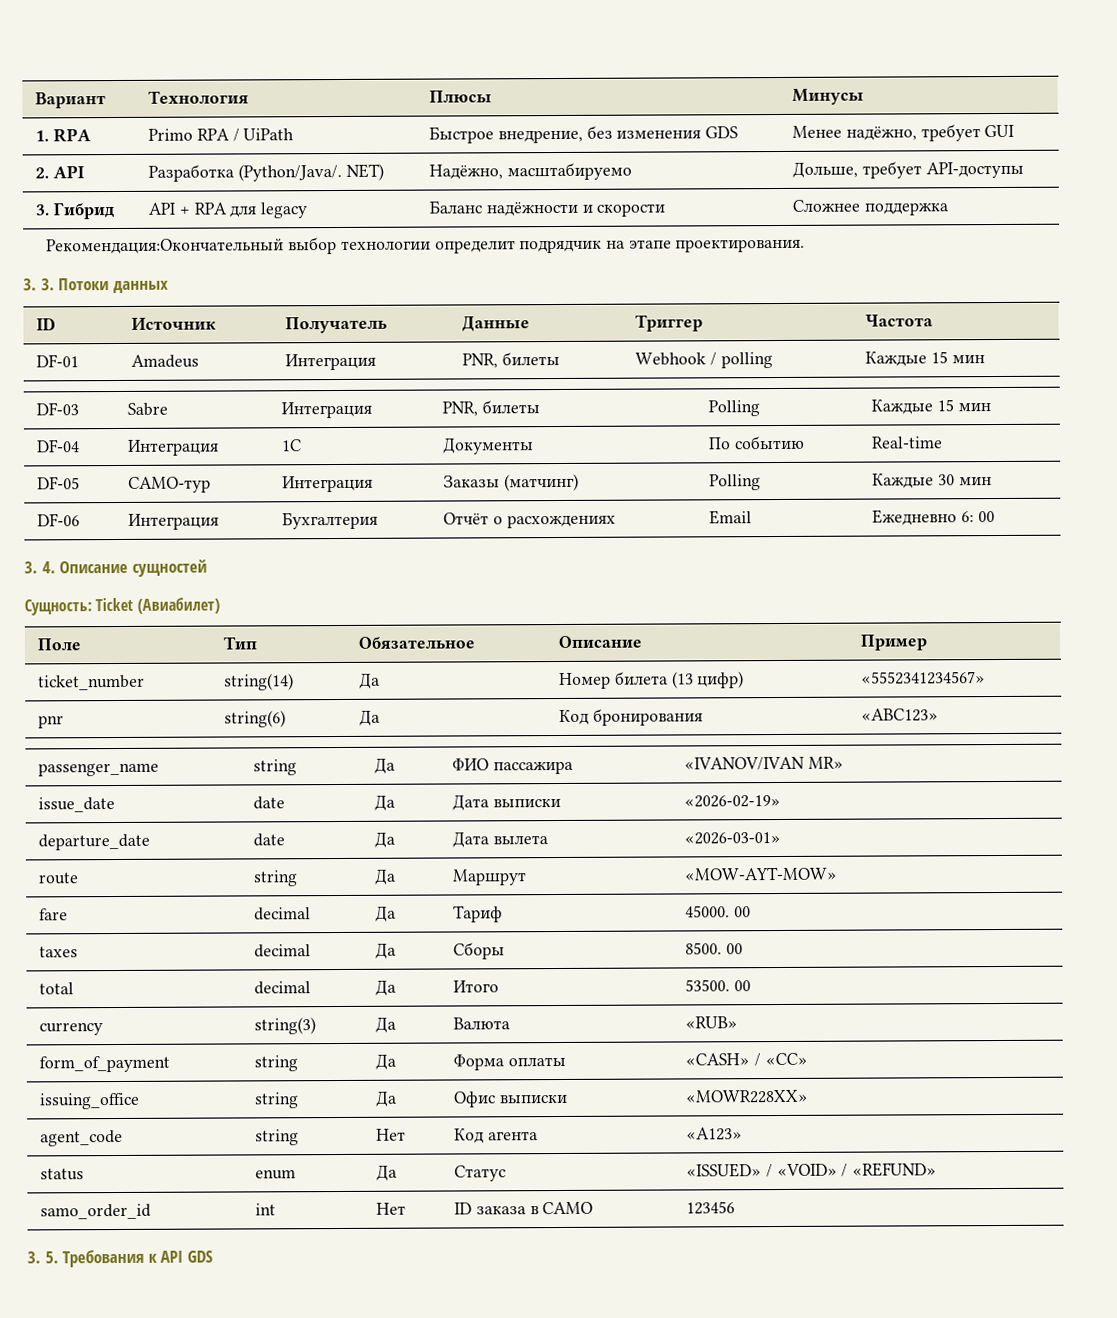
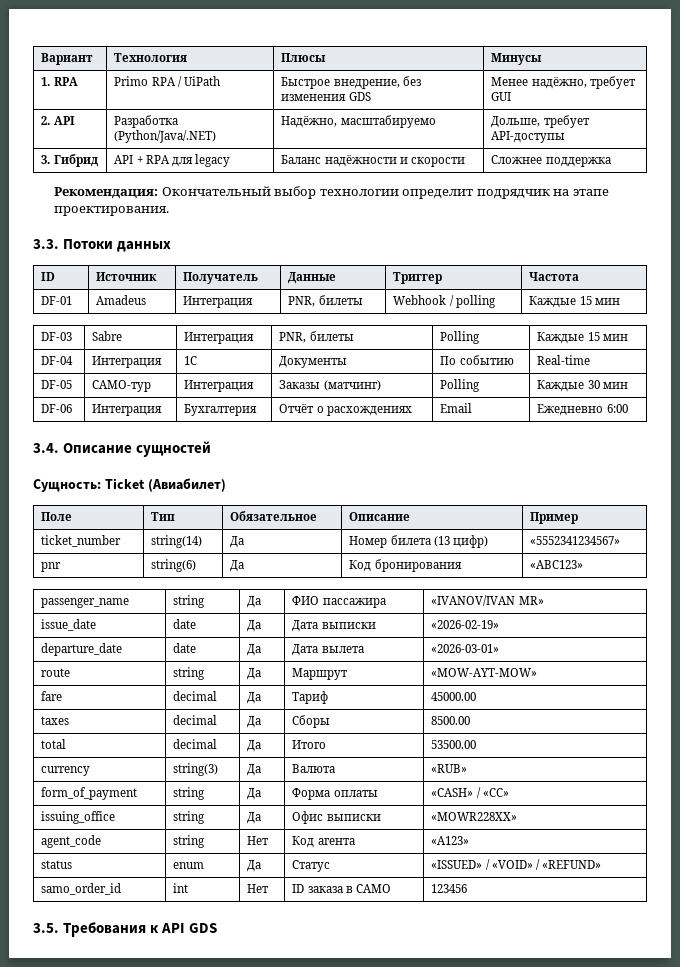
[237,163,384,182] (Python/Java/. NET) -> [114,130,217,143] (Python/Java/.NET)
[46,238,285,255] Рекомендация:Окончательный -> [54,186,271,199] Рекомендация: Окончательный
[23,278,55,291] 3. 3. -> [33,239,59,249] 3.3.
[960,511,995,523] [24,561,56,574] 6: 00 // 3. 4. -> [606,404,628,413] [33,443,59,453] 6:00 // 3.4.
[685,905,751,918] 45000. 00 -> [431,692,477,701] 45000.00
[685,942,743,955] 8500. 00 -> [431,716,471,725] 8500.00
[685,979,751,992] 53500. 00 -> [431,740,477,749] 53500.00
[27,1251,59,1264] 3. 5. -> [33,923,59,933] 3.5.

